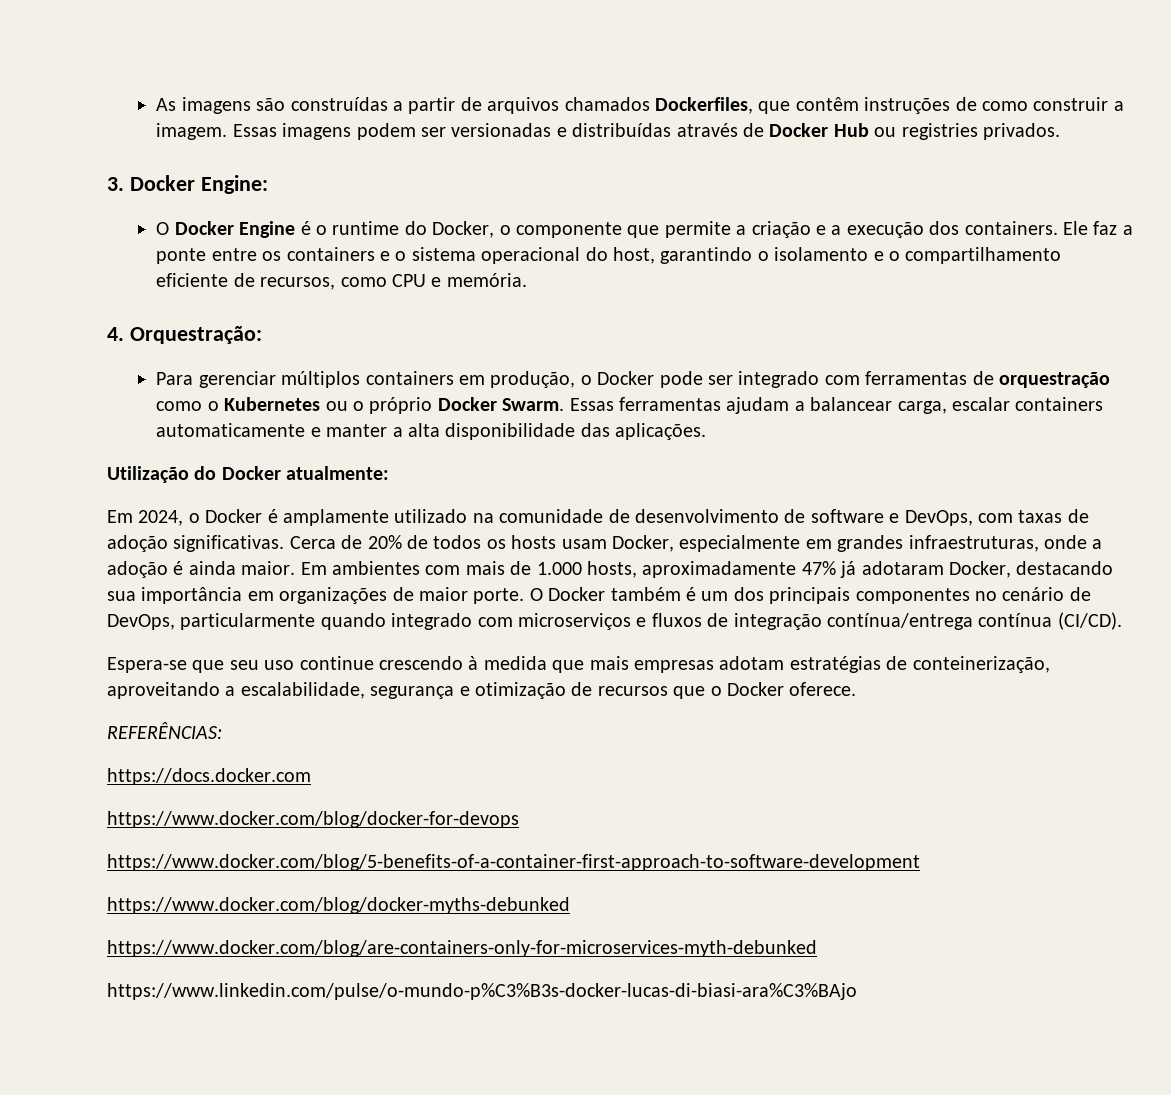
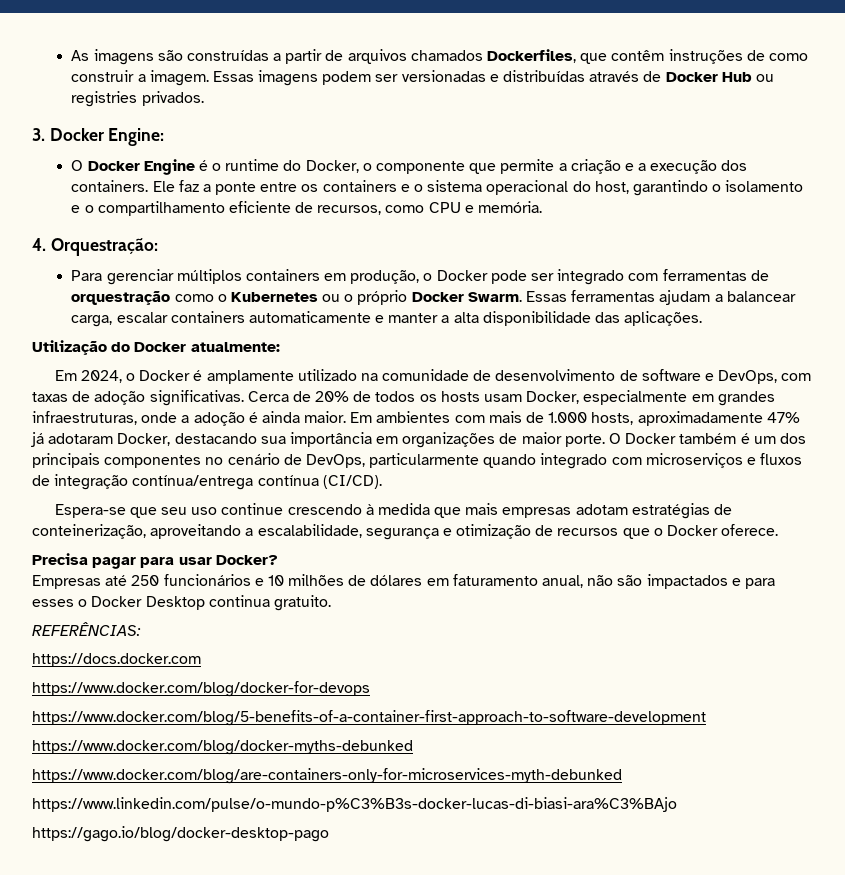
(857, 689) none -> [32,553,278,569] [32,574,775,589] [32,595,331,611] // Precisa pagar para usar Docker? // Empresas até 250 funcionários e 10 milhões de dólares em faturamento anual, não são impactados e para esses o Docker Desktop continua gratuito.
(857, 991) none -> [32,826,329,842] // https://gago.io/blog/docker-desktop-pago

